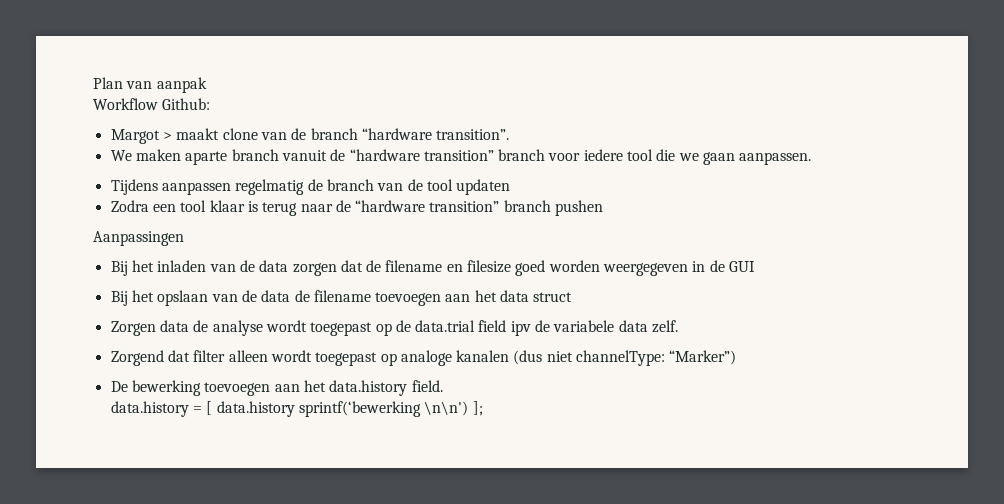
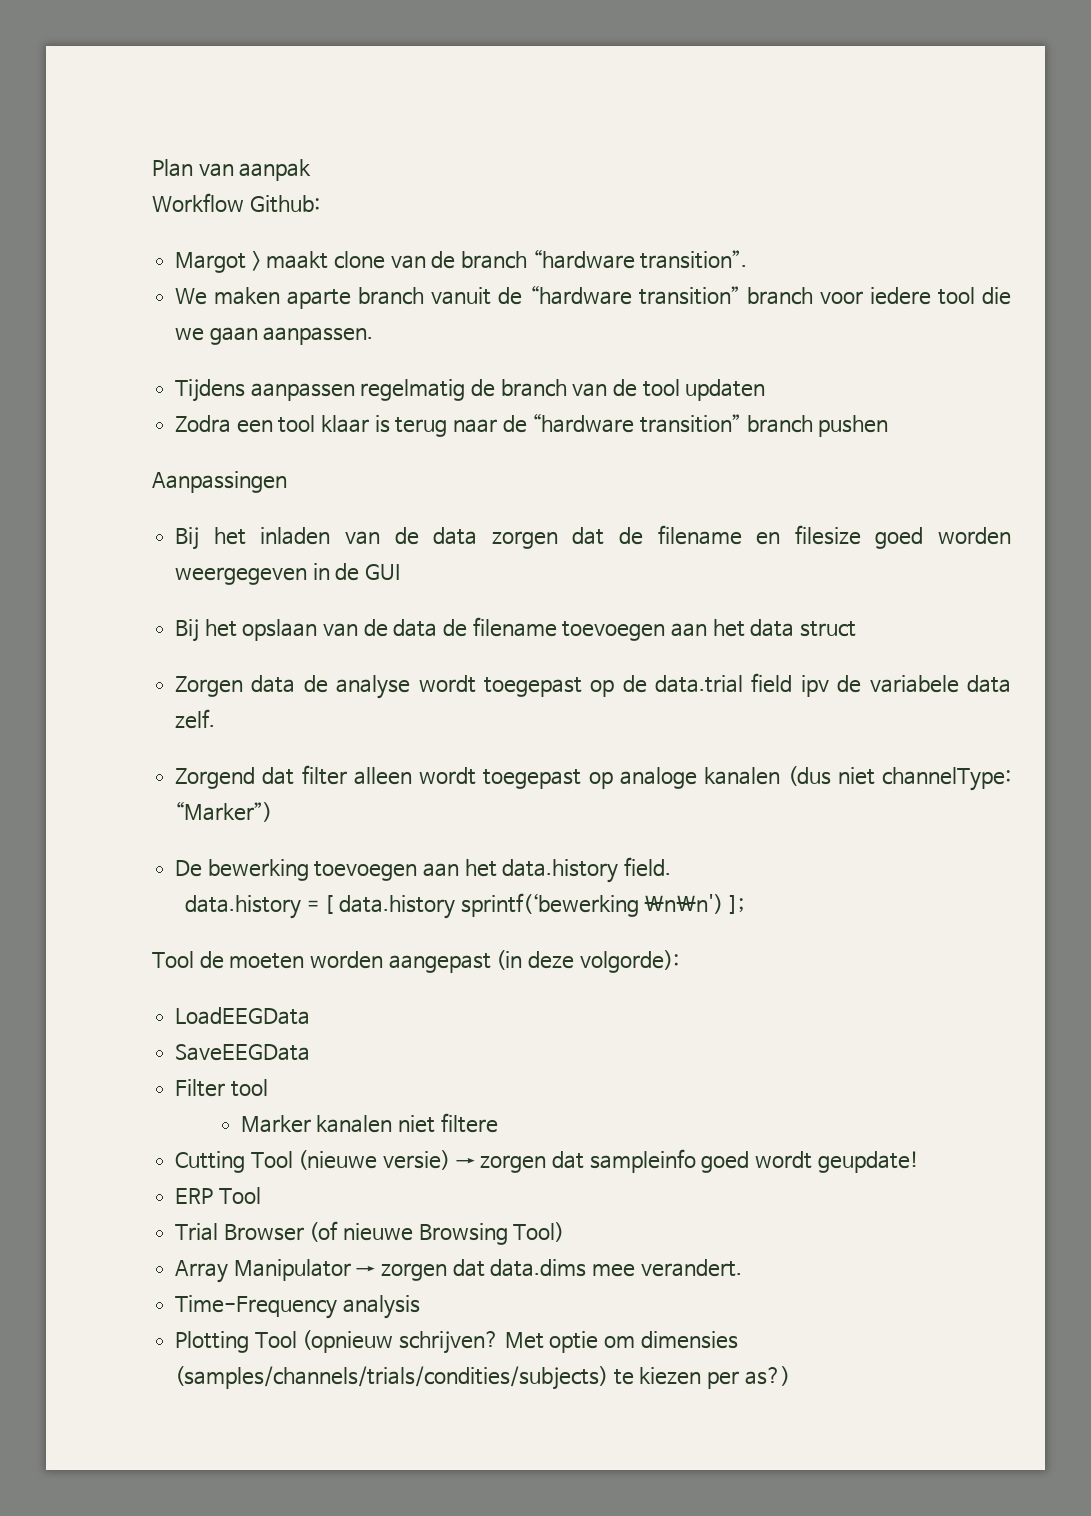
(483, 408) none -> [152,950,679,973] [175,1007,311,1025] [175,1044,311,1061] [175,1079,268,1097] [240,1113,498,1133] [175,1149,919,1173] [175,1187,261,1204] [175,1221,565,1245] [175,1259,742,1283] [175,1295,420,1319] [175,1330,738,1354] [175,1366,790,1390] // Tool de moeten worden aangepast (in deze volgorde): // LoadEEGData // SaveEEGData // Filter tool // Marker kanalen niet filtere // Cutting Tool (nieuwe versie) → zorgen dat sampleinfo goed wordt geupdate! // ERP Tool // Trial Browser (of nieuwe Browsing Tool) // Array Manipulator → zorgen dat data.dims mee verandert. // Time-Frequency analysis // Plotting Tool (opnieuw schrijven? Met optie om dimensies (samples/channels/trials/condities/subjects) te kiezen per as?)

